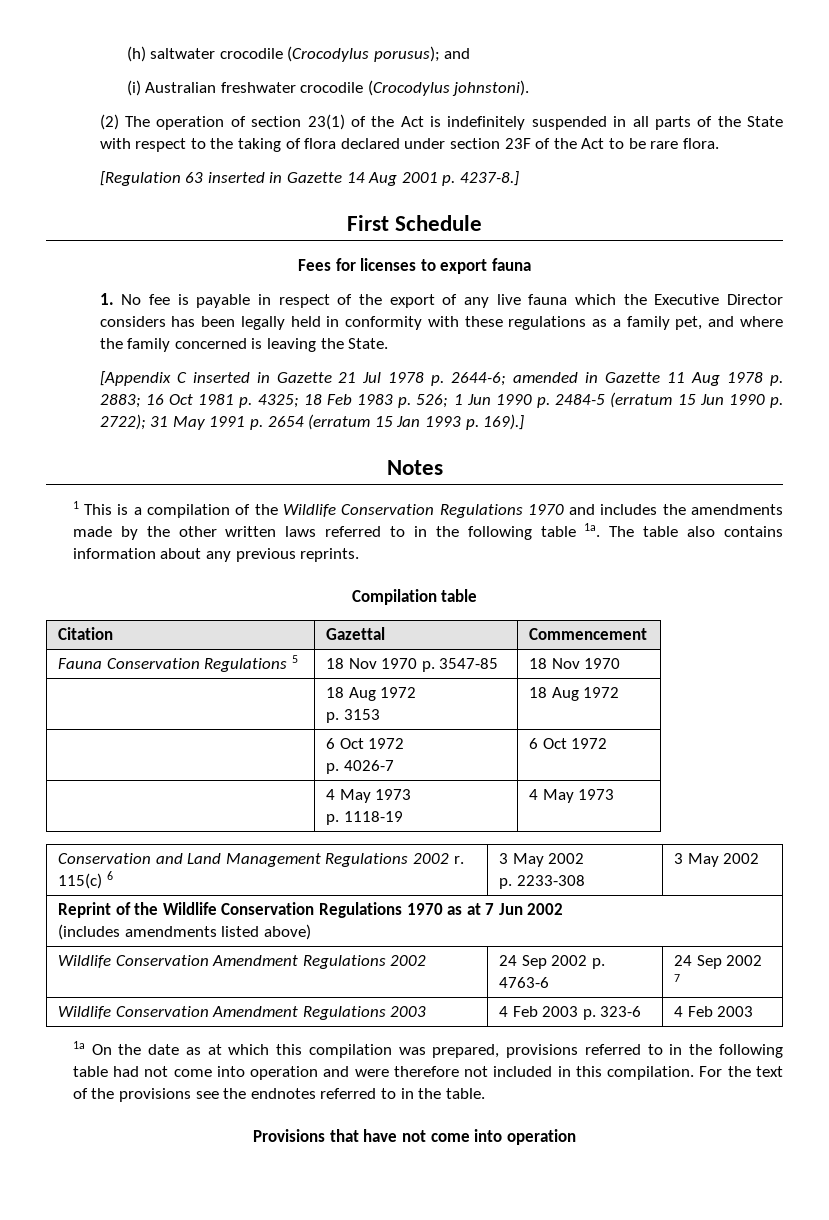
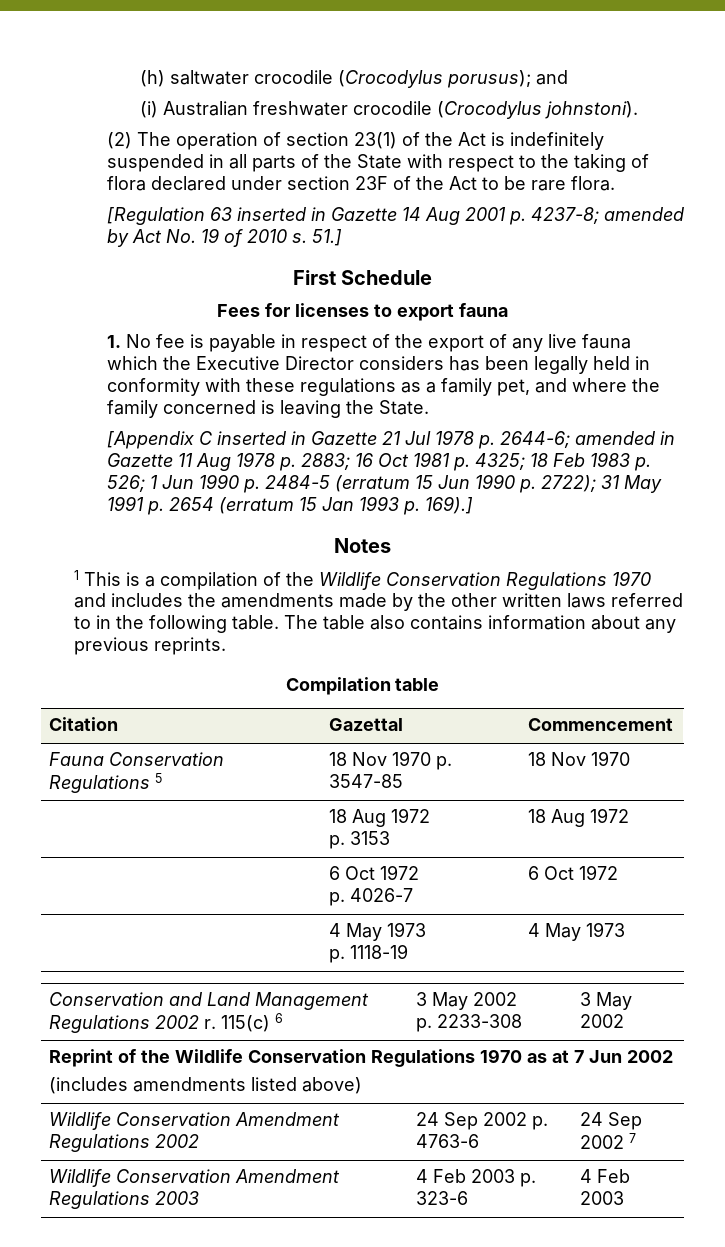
[459,171,519,186] 4237-8.] -> [530,207,684,224] [106,228,342,247] 4237-8; amended by Act No. 19 of 2010 s. 51.]
[540,523,601,537] table 1a. -> [231,615,279,630] table.
[72,1041,783,1058] [72,1066,783,1080] [72,1088,485,1102] [253,1129,576,1145] // 1a On the date as at which this compilation was prepared, provisions referred to in the following table had not come into operation and were therefore not included in this compilation. For the text of the provisions see the endnotes referred to in the table. // Provisions that have not come into operation -> (625, 1198) none

